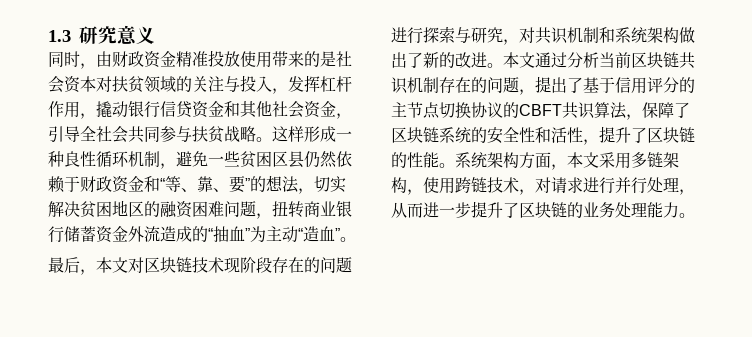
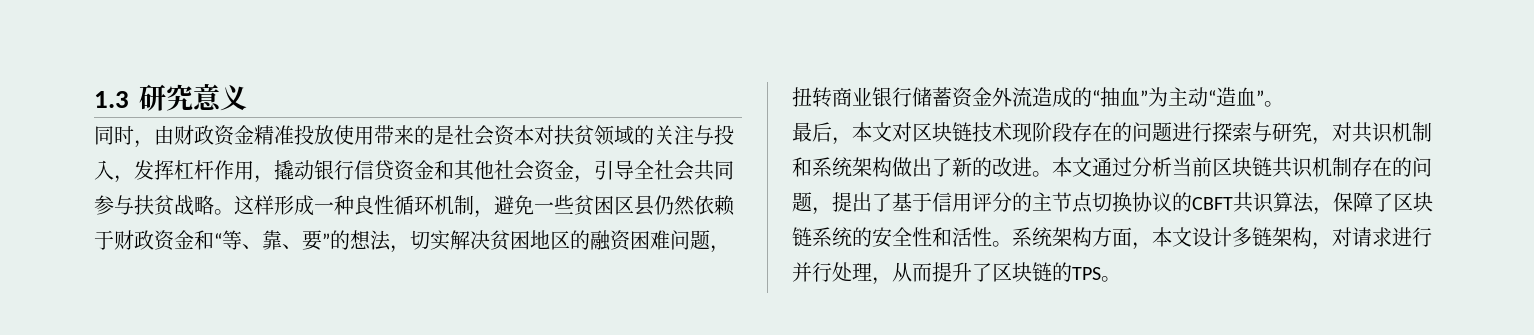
[583,126,695,145] [391,152,439,168] ，提升了区块链的性能 -> (992, 237) none
[599,152,631,169] 采用 -> [1192,227,1232,247] 设计
[423,177,535,195] 使用跨链技术， -> (1332, 246) none
[423,201,679,218] 进一步提升了区块链的业务处理能力 -> [932,262,1101,282] 提升了区块链的TPS

